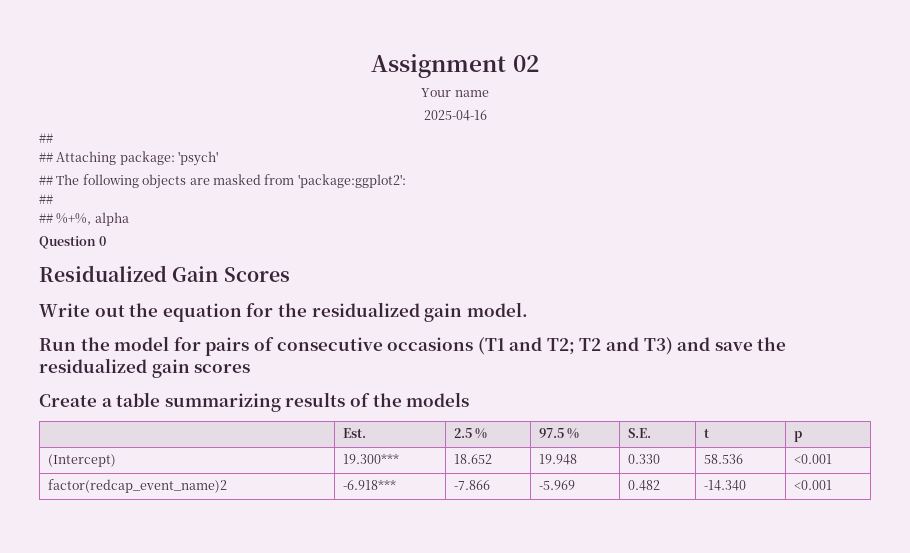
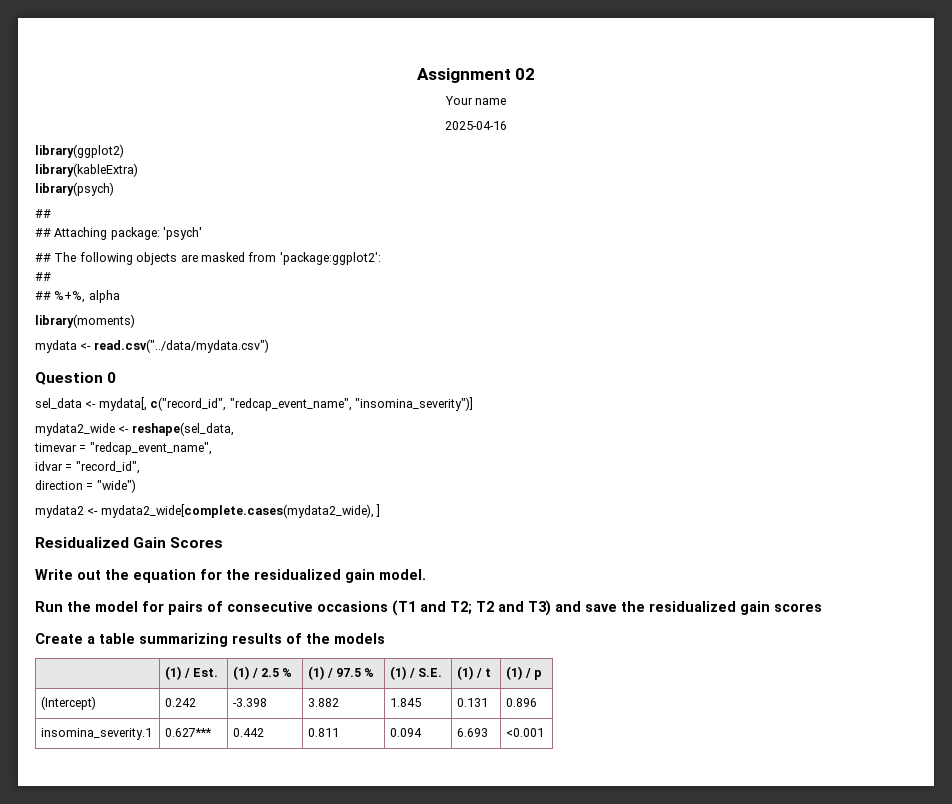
(487, 115) none -> [35,144,124,158] [35,163,138,177] [35,182,114,196] // library(ggplot2) // library(kableExtra) // library(psych)
[39,236,107,249] Question 0 -> [35,314,135,328] [35,339,269,353] [35,372,117,385] [35,397,473,411] [35,422,234,436] [34,442,212,455] [35,461,140,474] [35,479,136,493] [35,504,381,518] library(moments) // mydata <- read.csv("../data/mydata.csv") // Question 0 // sel_data <- mydata[, c("record_id", "redcap_event_name", "insomina_severity")] // mydata2_wide <- reshape(sel_data, // timevar = "redcap_event_name", // idvar = "record_id", // direction = "wide") // mydata2 <- mydata2_wide[complete.cases(mydata2_wide), ]
(470, 399) none -> [165,666,190,680] (1) /
(366, 433) none -> [233,666,258,680] (1) /
(488, 433) none -> [308,666,333,680] (1) /
(580, 433) none -> [390,666,415,680] (1) /
(651, 433) none -> [457,666,482,680] (1) /
(709, 433) none -> [506,666,531,680] (1) /
[342,453,399,464] [453,454,492,464] [538,454,577,465] [627,454,660,464] [703,454,743,464] [793,454,832,464] [47,479,227,493] [342,479,396,490] [453,480,490,490] [538,480,575,490] [627,480,660,491] [703,480,746,491] 19.300*** | 18.652 | 19.948 | 0.330 | 58.536 | <0.001 // factor(redcap_event_name)2 | -6.918*** | -7.866 | -5.969 | 0.482 | -14.340 -> [165,698,197,707] [233,698,268,707] [308,698,340,707] [390,698,422,707] [457,698,489,707] [506,698,538,707] [41,728,153,740] [165,728,213,737] [233,728,265,737] [308,728,340,737] [390,728,423,737] [457,728,489,737] 0.242 | -3.398 | 3.882 | 1.845 | 0.131 | 0.896 // insomina_severity.1 | 0.627*** | 0.442 | 0.811 | 0.094 | 6.693

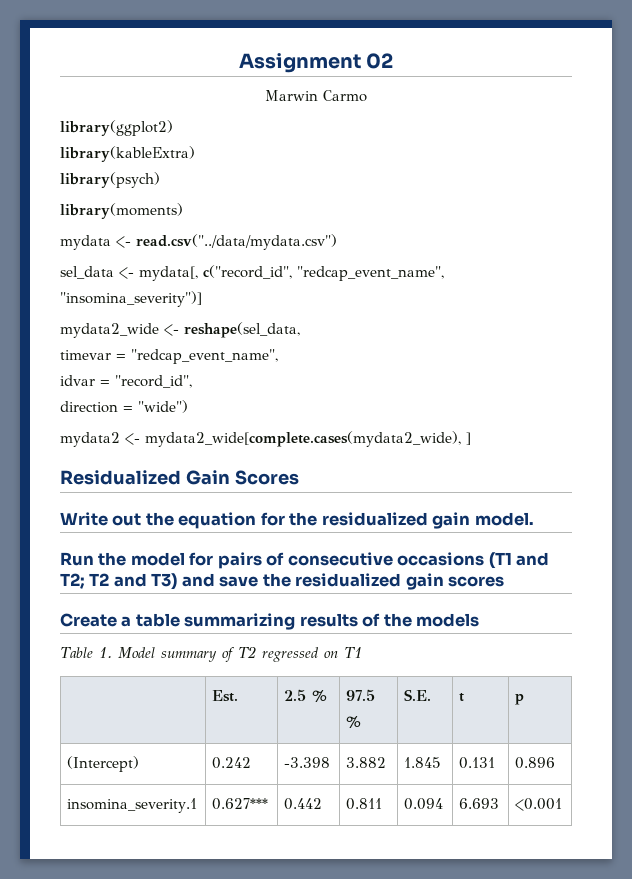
[444,96,507,105] [445,121,507,130] Your name // 2025-04-16 -> [265,90,367,102] Marwin Carmo
[35,209,51,218] [35,227,203,240] [35,252,381,265] [35,272,51,281] [35,290,120,303] // ## // ## Attaching package: 'psych' // ## The following objects are masked from 'package:ggplot2': // ## // ## %+%, alpha -> (160, 180) none
[35,372,117,385] // Question 0 -> (337, 242) none
[165,666,190,680] // | (1) / -> [60,646,362,662] // Table 1. Model summary of T2 regressed on T1 // |
[233,666,258,680] (1) / -> (239, 696) none
[308,666,333,680] (1) / -> (328, 696) none
[390,666,415,680] (1) / -> (362, 722) none
[457,666,482,680] (1) / -> (432, 695) none
[506,666,531,680] (1) / -> (465, 697) none

